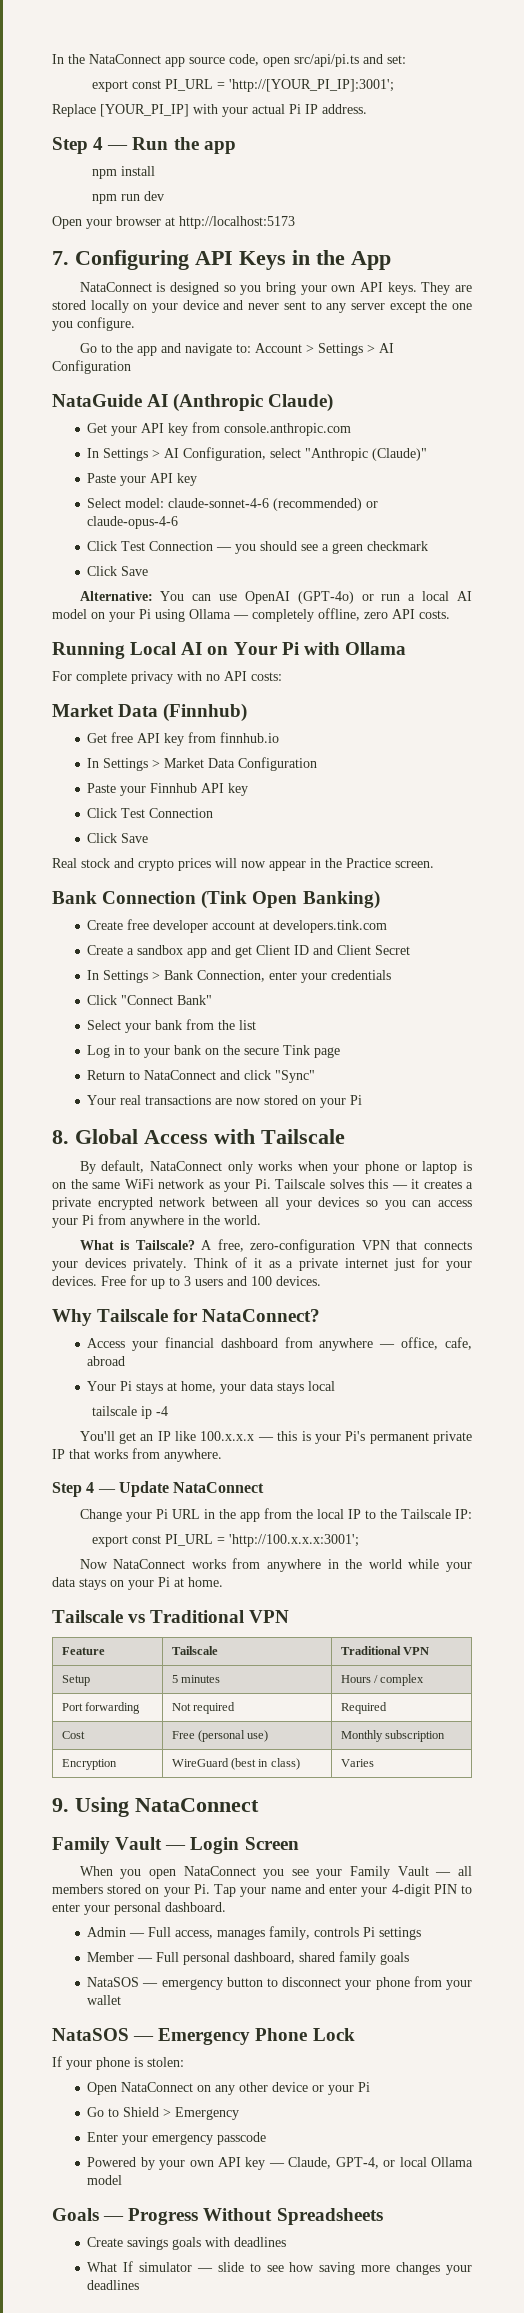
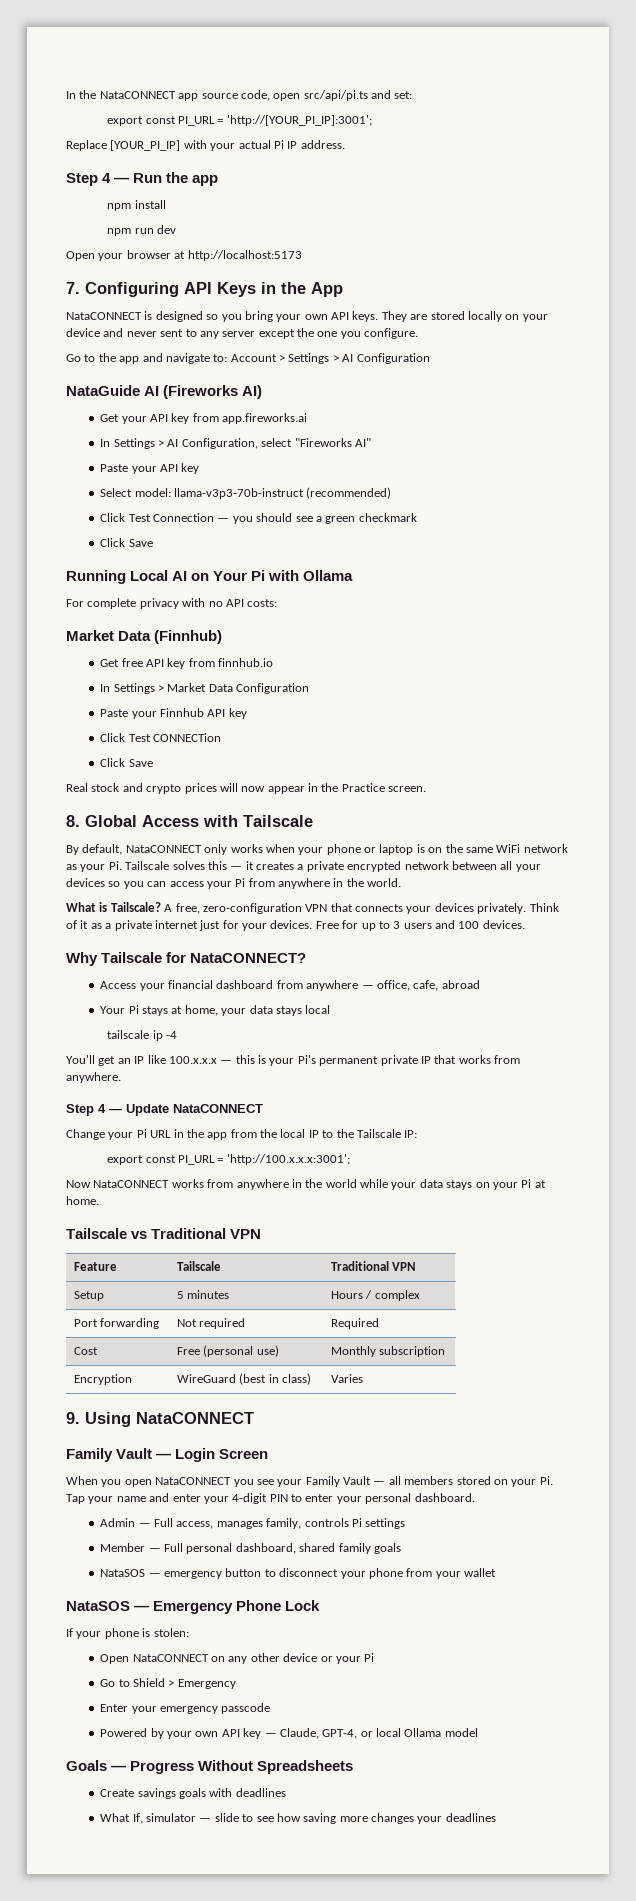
[89,54,161,64] NataConnect -> [99,91,176,99] NataCONNECT
[79,282,152,292] NataConnect -> [66,312,142,320] NataCONNECT
[173,393,334,412] (Anthropic Claude) -> [163,385,263,399] (Fireworks AI)
[224,423,352,436] console.anthropic.com -> [222,413,308,424] app.fireworks.ai
[305,448,428,461] "Anthropic (Claude)" -> [294,438,371,447] "Fireworks AI"
[168,498,270,508] claude-sonnet-4-6 -> [174,488,305,499] llama-v3p3-70b-instruct
[366,501,379,508] [87,516,179,529] or claude-opus-4-6 -> (392, 493) none
[79,591,472,604] [52,608,450,622] // Alternative: You can use OpenAI (GPT-4o) or run a local AI model on your Pi using Ollama — completely offline, zero API costs. -> (153, 543) none
[149,808,214,818] Connection -> [153,733,222,742] CONNECTion
[52,890,380,909] [87,919,388,933] [87,945,411,958] [87,970,392,983] [87,995,213,1005] [87,1019,257,1033] [87,1045,341,1058] [87,1070,316,1083] [87,1095,363,1108] // Bank Connection (Tink Open Banking) // Create free developer account at developers.tink.com // Create a sandbox app and get Client ID and Client Secret // In Settings > Bank Connection, enter your credentials // Click "Connect Bank" // Select your bank from the list // Log in to your bank on the secure Tink page // Return to NataConnect and click "Sync" // Your real transactions are now stored on your Pi -> (427, 789) none
[149,1161,222,1171] NataConnect -> [125,845,202,853] NataCONNECT
[202,1309,321,1322] NataConnect? -> [190,953,307,963] NataCONNECT?
[173,1482,265,1493] NataConnect -> [173,1104,263,1113] NataCONNECT
[113,1559,186,1569] NataConnect -> [93,1180,170,1188] NataCONNECT
[135,1798,259,1812] NataConnect -> [136,1412,254,1424] NataCONNECT
[183,1866,256,1876] NataConnect -> [155,1477,232,1485] NataCONNECT
[121,2082,194,2092] NataConnect -> [132,1654,209,1662] NataCONNECT
[123,2261,134,2272] If -> [132,1813,143,1824] If,

